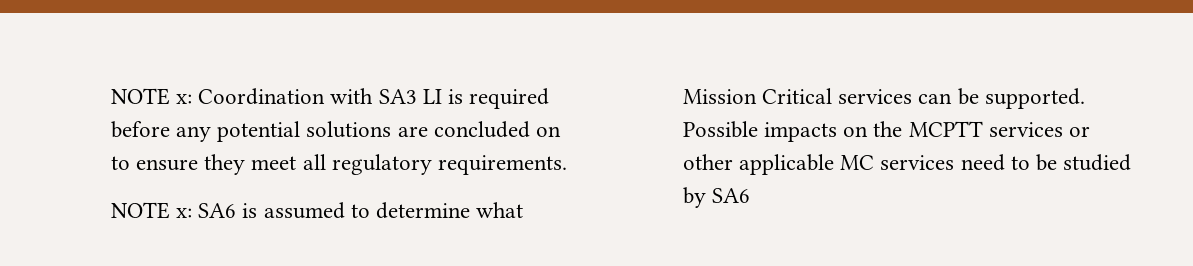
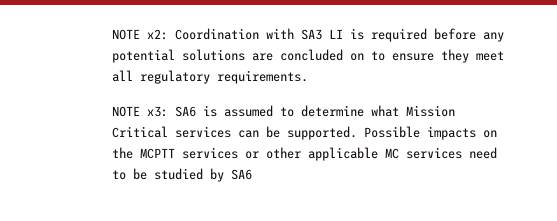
[110,88,193,105] NOTE x: -> [111,29,168,40] NOTE x2:
[176,208,193,218] x: -> [146,106,168,117] x3:

